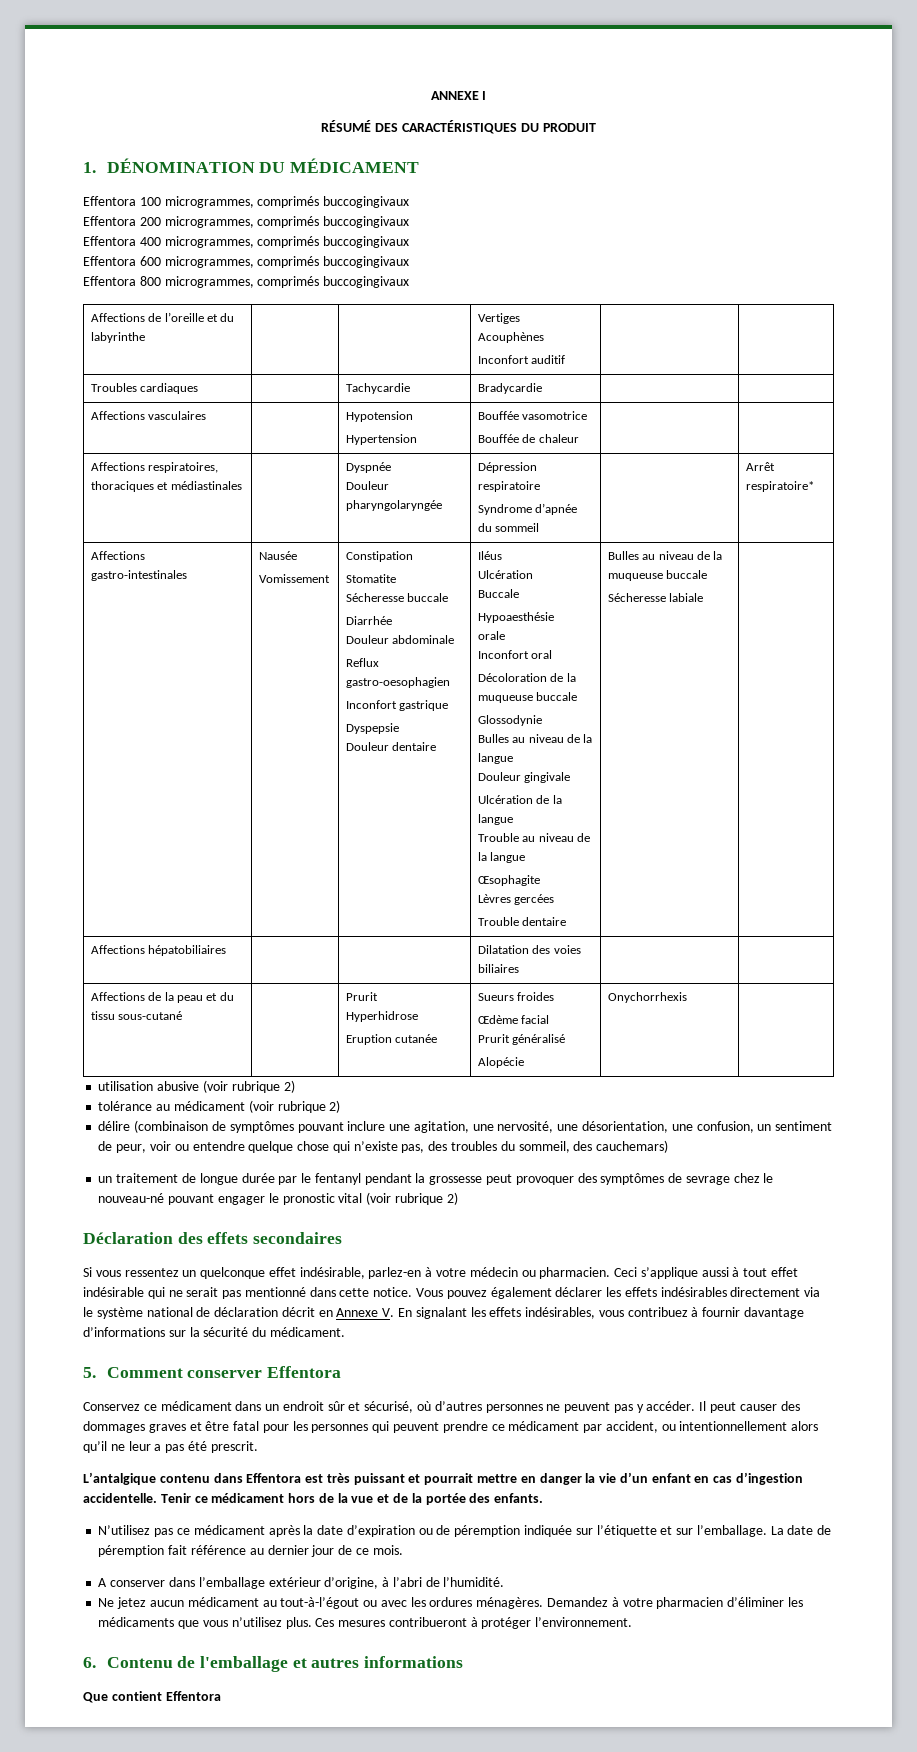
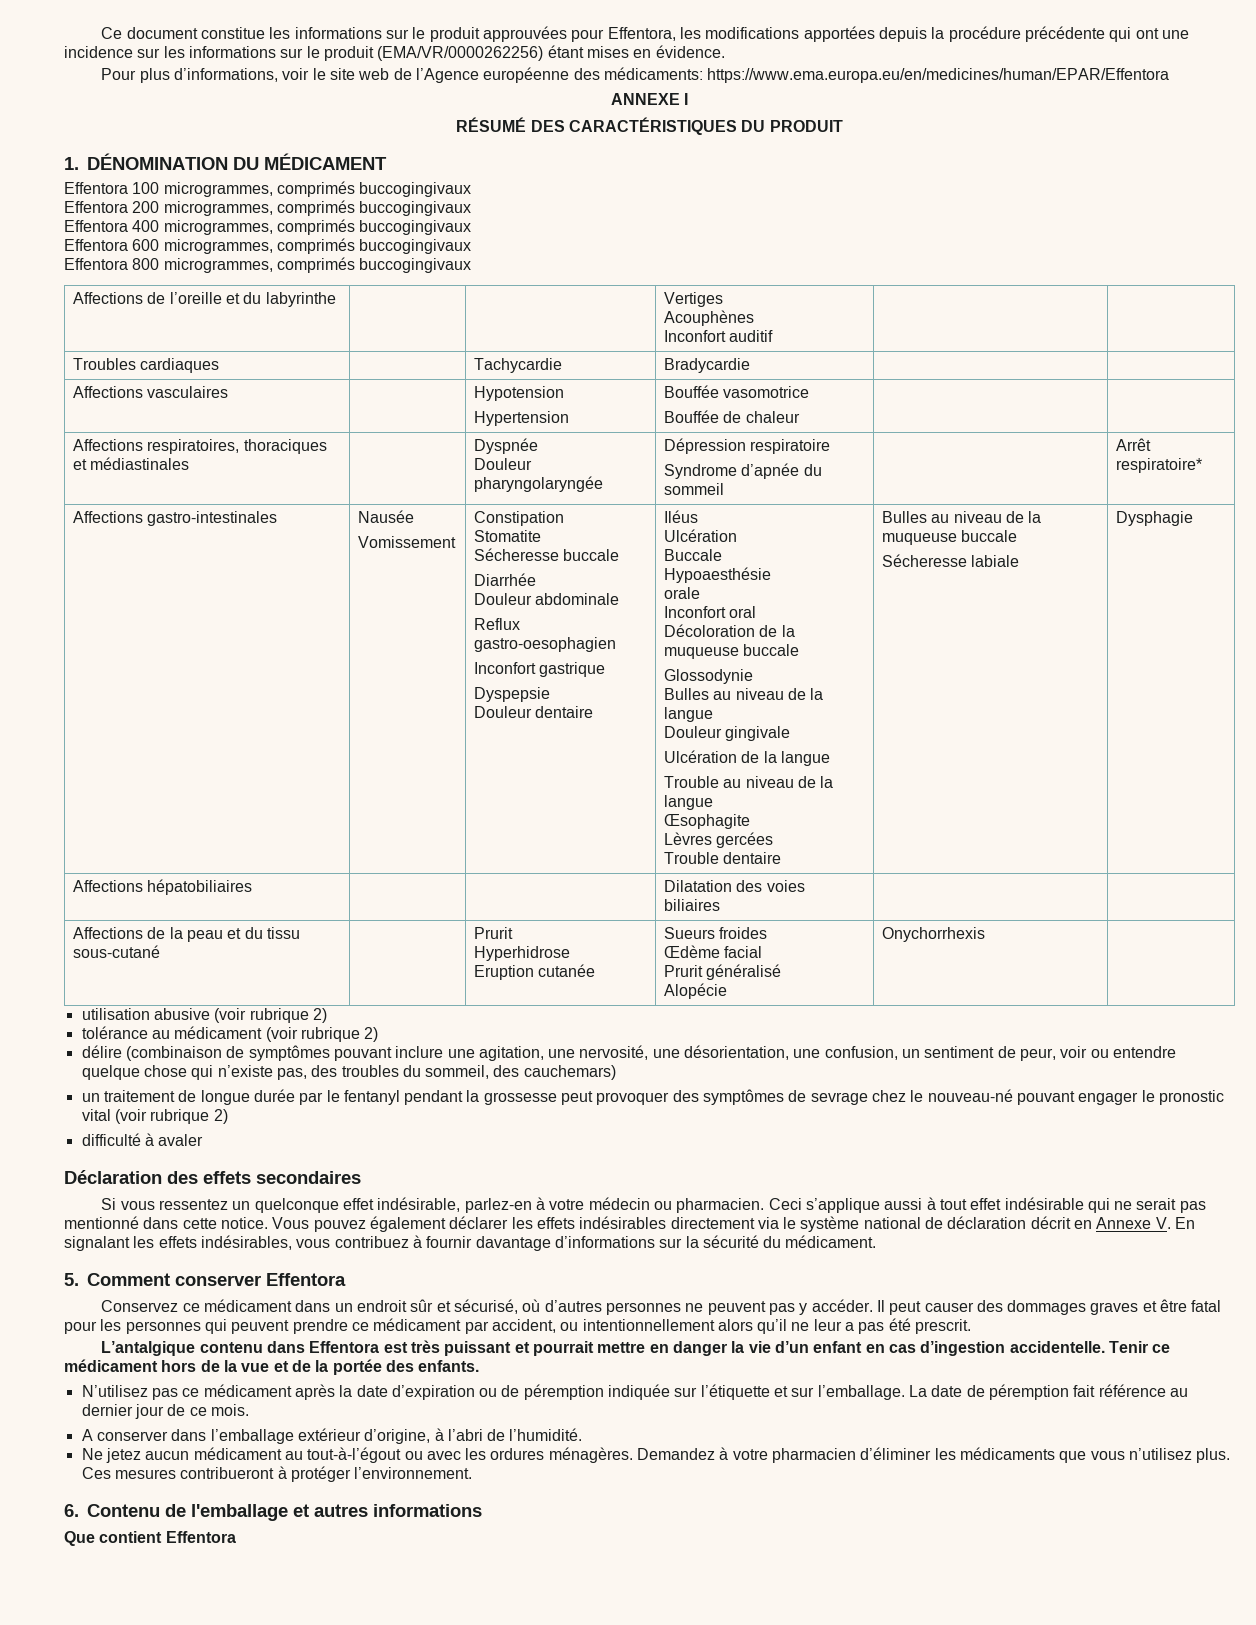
(430, 95) none -> [101,26,1189,42] [64,45,725,61] [101,67,1170,83] Ce document constitue les informations sur le produit approuvées pour Effentora, les modifications apportées depuis la procédure précédente qui ont une incidence sur les informations sur le produit (EMA/VR/0000262256) étant mises en évidence. // Pour plus d’informations, voir le site web de l’Agence européenne des médicaments: https://www.ema.europa.eu/en/medicines/human/EPAR/Effentora //
(704, 597) none -> [1116,511,1194,526] Dysphagie
(458, 1198) none -> [81,1133,204,1146] // difficulté à avaler

